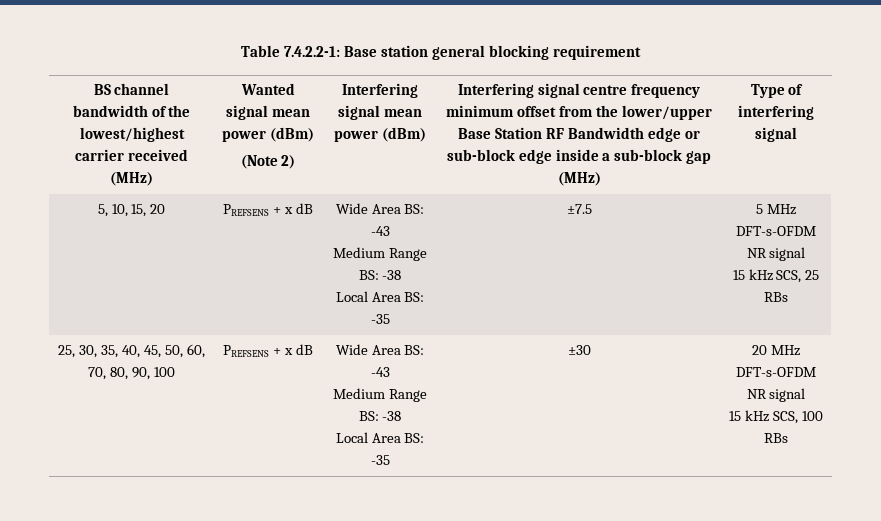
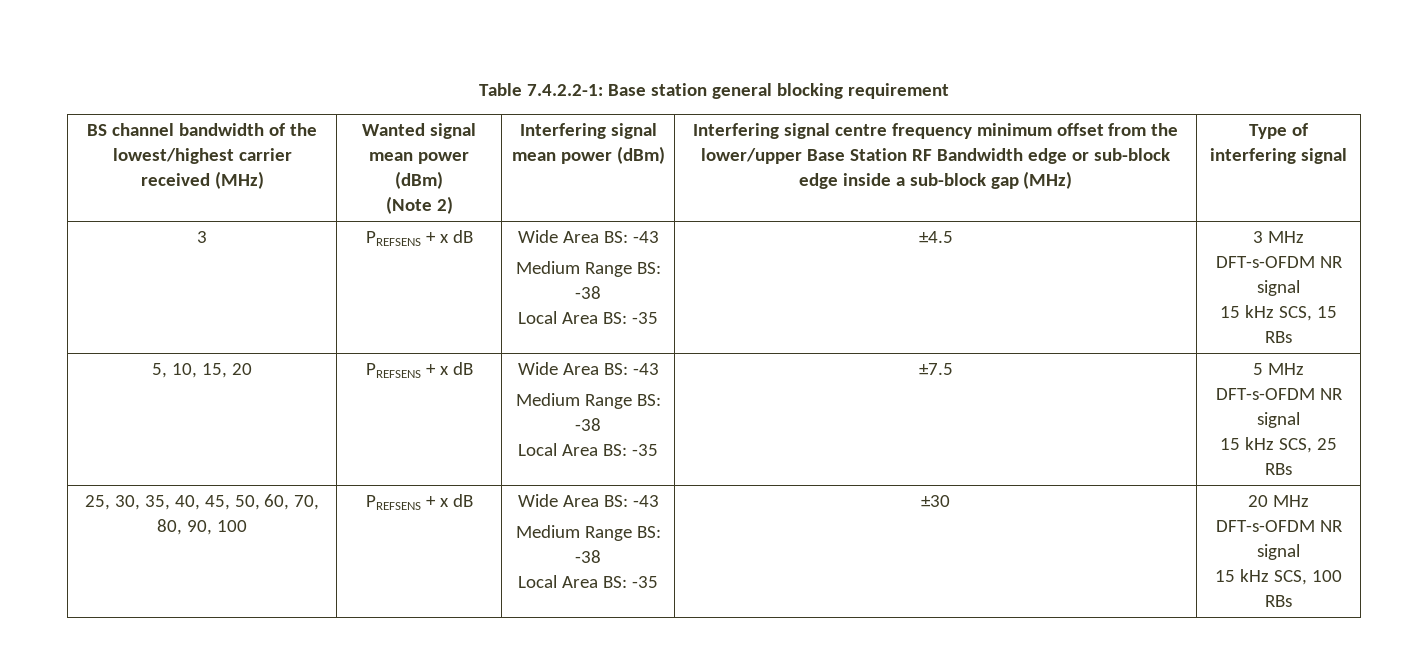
(797, 134) none -> [197,231,207,243] [365,230,473,246] [517,230,659,243] [515,261,661,277] [575,286,601,299] [518,311,658,324] [918,231,953,243] [1253,231,1304,243] [1215,256,1343,268] [1257,280,1300,296] [1220,305,1337,321] [1265,331,1292,343] // 3 | PREFSENS + x dB | Wide Area BS: -43 // Medium Range BS: -38 // Local Area BS: -35 | ±4.5 | 3 MHz DFT-s-OFDM NR signal // 15 kHz SCS, 15 RBs

